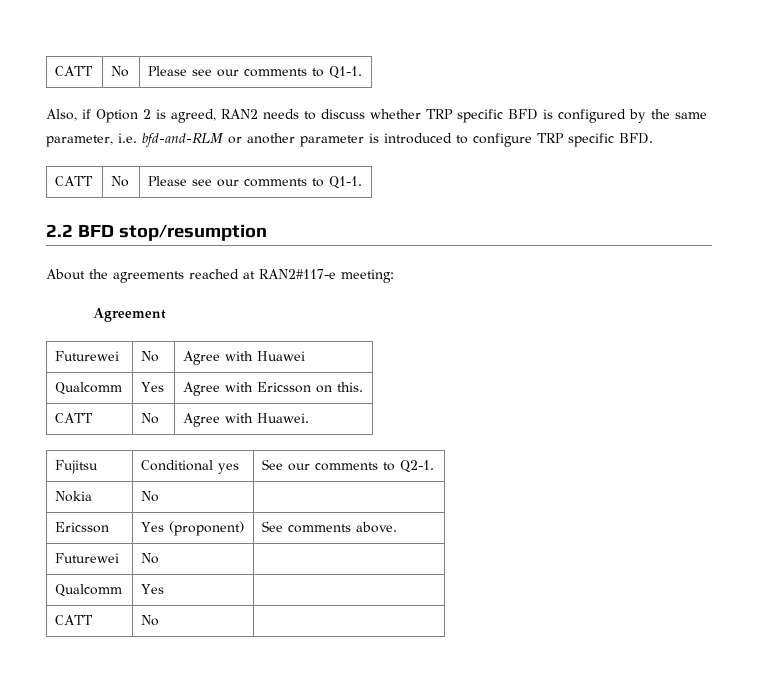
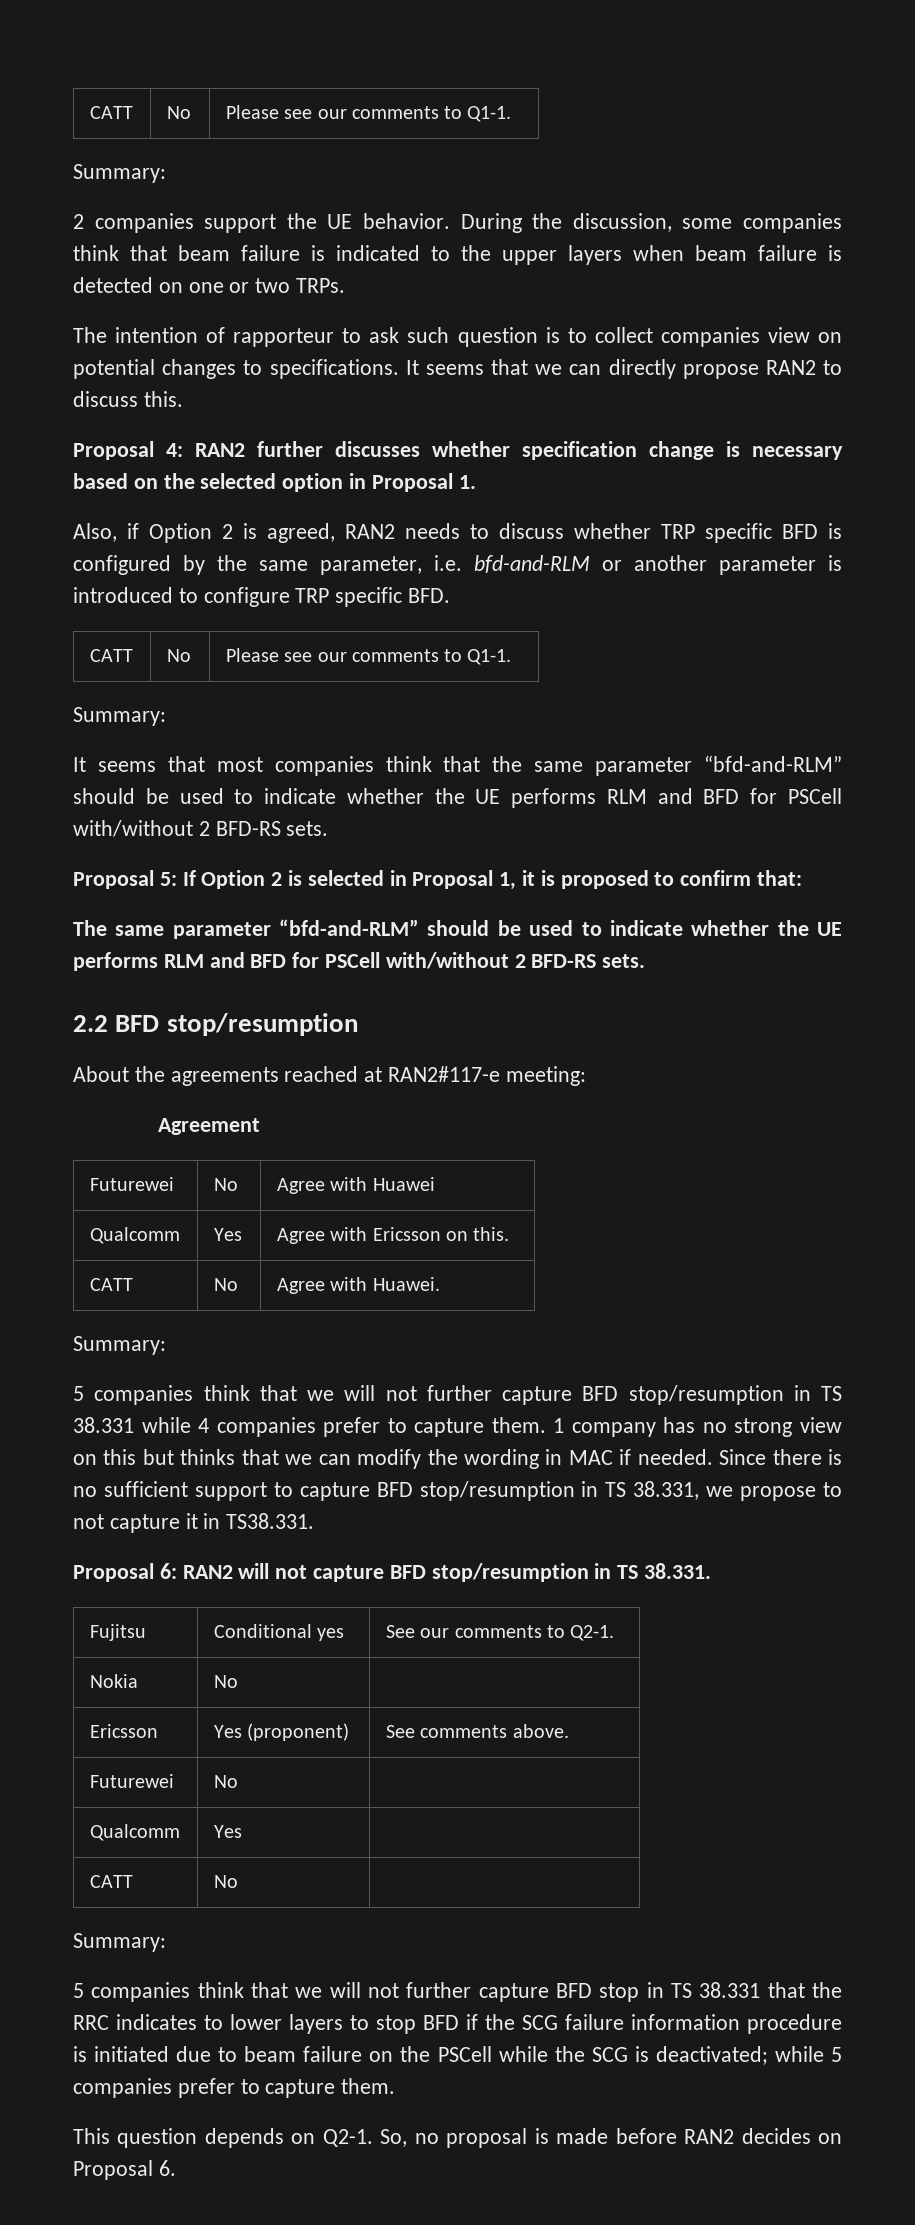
[55,66,94,76] [111,66,130,77] [148,66,363,79] CATT | No | Please see our comments to Q1-1. -> [89,106,133,119] [166,106,191,119] [225,105,512,122] [73,164,166,183] [73,213,843,233] [73,245,842,265] [73,277,346,293] [73,327,843,347] [73,359,842,379] [73,391,183,407] [73,441,843,460] [73,473,476,492] CATT | No | Please see our comments to Q1-1. // Summary: // 2 companies support the UE behavior. During the discussion, some companies think that beam failure is indicated to the upper layers when beam failure is detected on one or two TRPs. // The intention of rapporteur to ask such question is to collect companies view on potential changes to specifications. It seems that we can directly propose RAN2 to discuss this. // Proposal 4: RAN2 further discusses whether specification change is necessary based on the selected option in Proposal 1.
(363, 182) none -> [73,707,166,726] [73,755,842,776] [73,788,842,808] [73,820,329,837] [73,870,803,890] [73,919,843,939] [73,952,646,971] // Summary: // It seems that most companies think that the same parameter “bfd-and-RLM” should be used to indicate whether the UE performs RLM and BFD for PSCell with/without 2 BFD-RS sets. // Proposal 5: If Option 2 is selected in Proposal 1, it is proposed to confirm that: // The same parameter “bfd-and-RLM” should be used to indicate whether the UE performs RLM and BFD for PSCell with/without 2 BFD-RS sets.
(310, 418) none -> [73,1336,166,1355] [73,1385,842,1405] [73,1417,843,1437] [73,1449,842,1469] [73,1481,842,1501] [73,1513,315,1533] [73,1563,712,1582] // Summary: // 5 companies think that we will not further capture BFD stop/resumption in TS 38.331 while 4 companies prefer to capture them. 1 company has no strong view on this but thinks that we can modify the wording in MAC if needed. Since there is no sufficient support to capture BFD stop/resumption in TS 38.331, we propose to not capture it in TS38.331. // Proposal 6: RAN2 will not capture BFD stop/resumption in TS 38.331.
(160, 620) none -> [73,1933,166,1952] [73,1982,843,2002] [73,2014,842,2034] [73,2046,843,2065] [73,2078,396,2098] [73,2128,842,2148] [73,2160,176,2180] // Summary: // 5 companies think that we will not further capture BFD stop in TS 38.331 that the RRC indicates to lower layers to stop BFD if the SCG failure information procedure is initiated due to beam failure on the PSCell while the SCG is deactivated; while 5 companies prefer to capture them. // This question depends on Q2-1. So, no proposal is made before RAN2 decides on Proposal 6.

